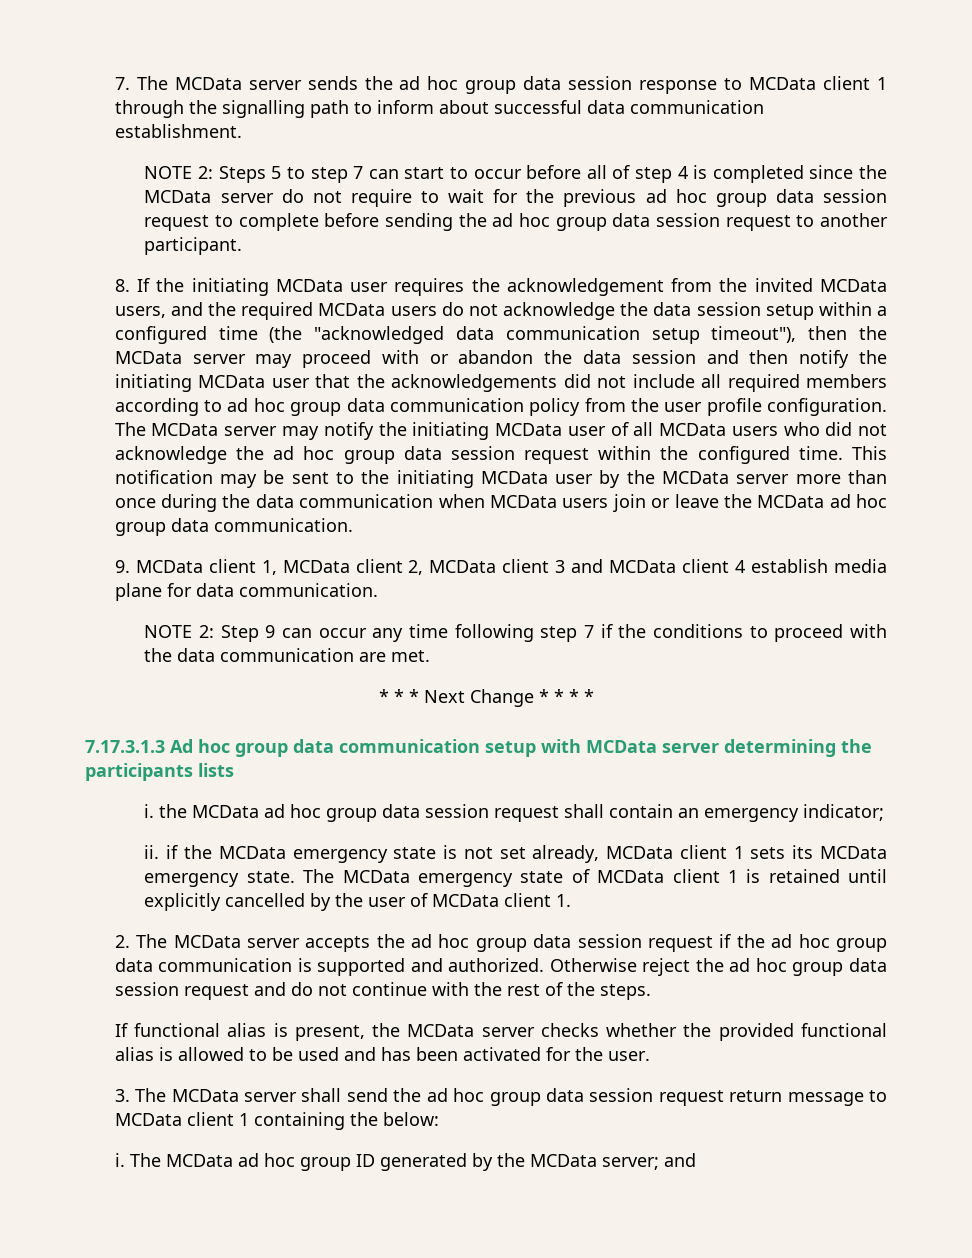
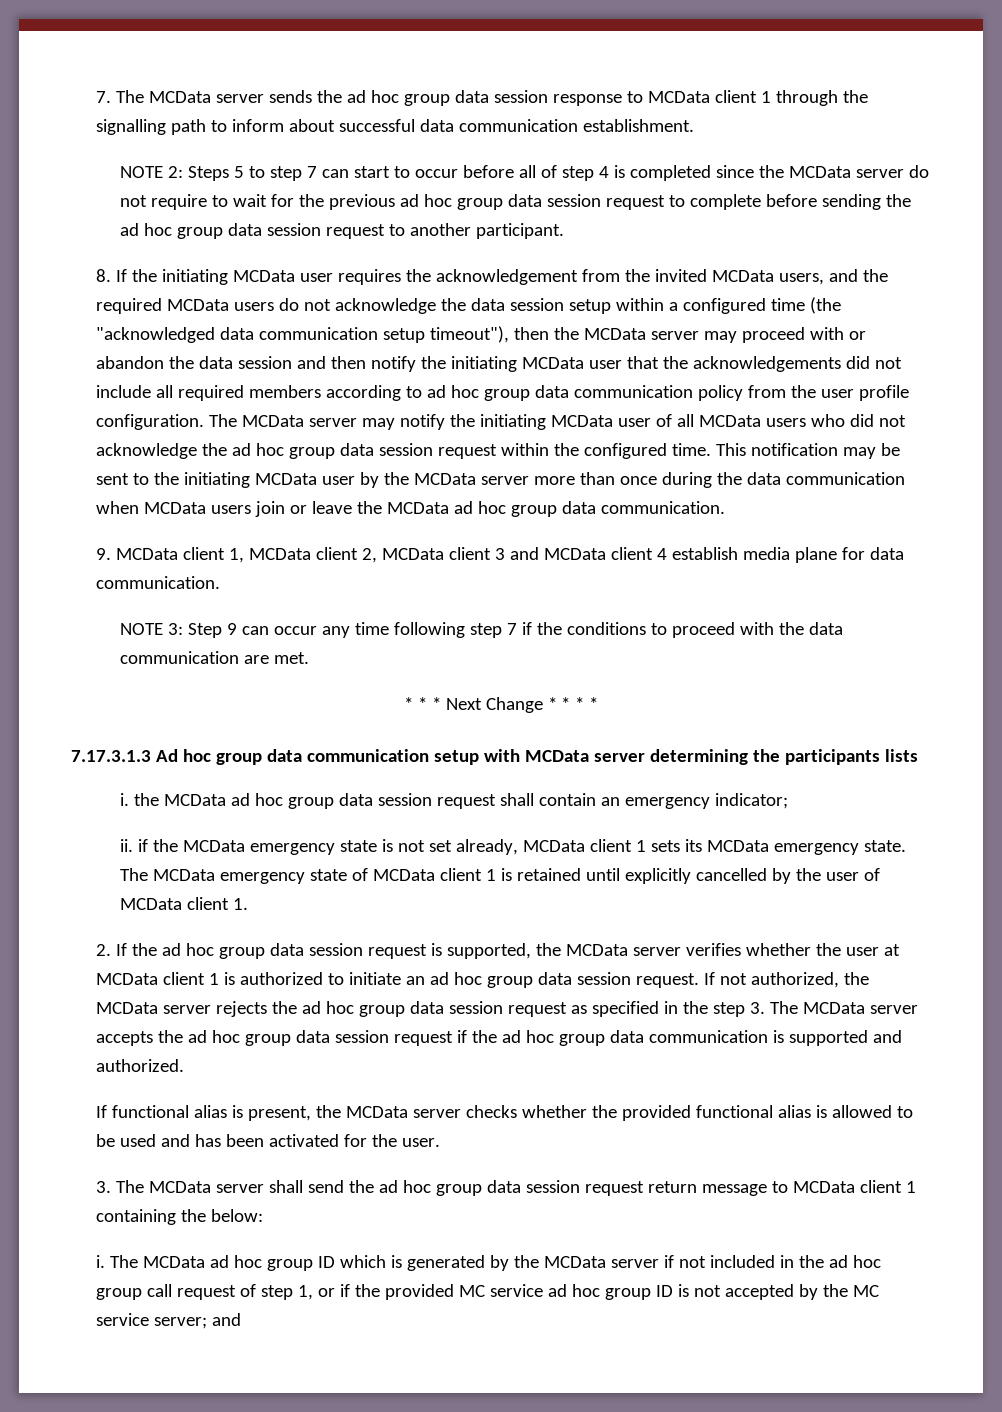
[199,625,215,638] 2: -> [168,623,184,635] 3:
(130, 941) none -> [115,943,900,959] [95,972,869,988] [95,1001,765,1017] If the ad hoc group data session request is supported, the MCData server verifies whether the user at MCData client 1 is authorized to initiate an ad hoc group data session request. If not authorized, the MCData server rejects the ad hoc group data session request as specified in the step 3.
[549,958,888,976] [114,982,651,1000] Otherwise reject the ad hoc group data session request and do not continue with the rest of the steps. -> (184, 1065) none
(375, 1160) none -> [339,1255,402,1268] which is
(597, 1160) none -> [610,1255,881,1268] [95,1284,879,1300] [95,1313,149,1326] server if not included in the ad hoc group call request of step 1, or if the provided MC service ad hoc group ID is not accepted by the MC service

